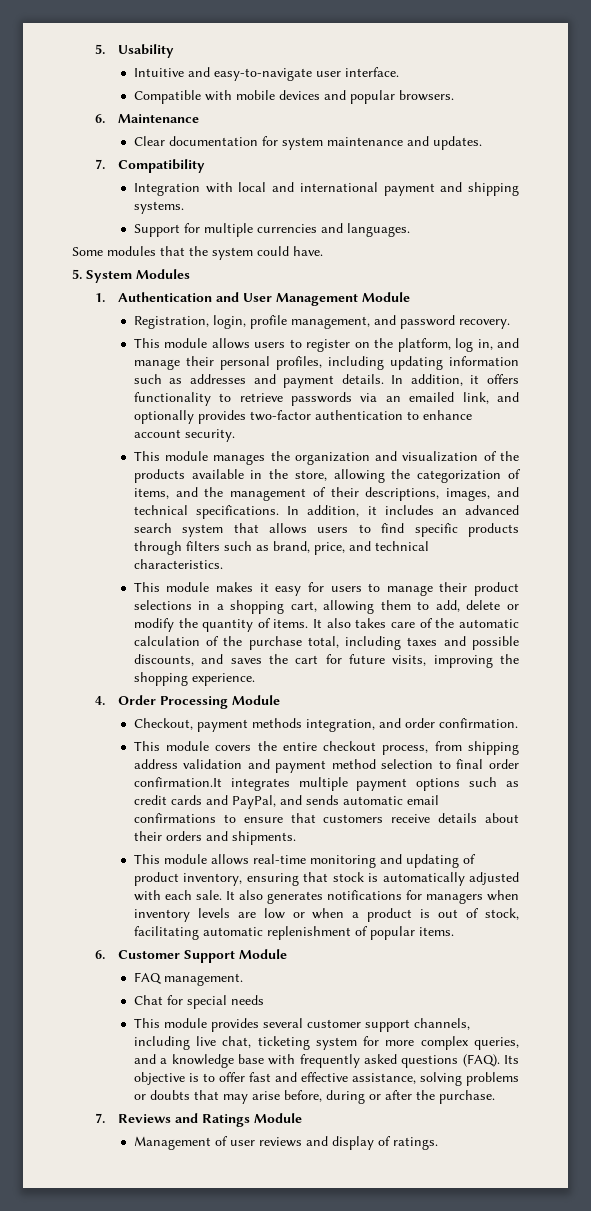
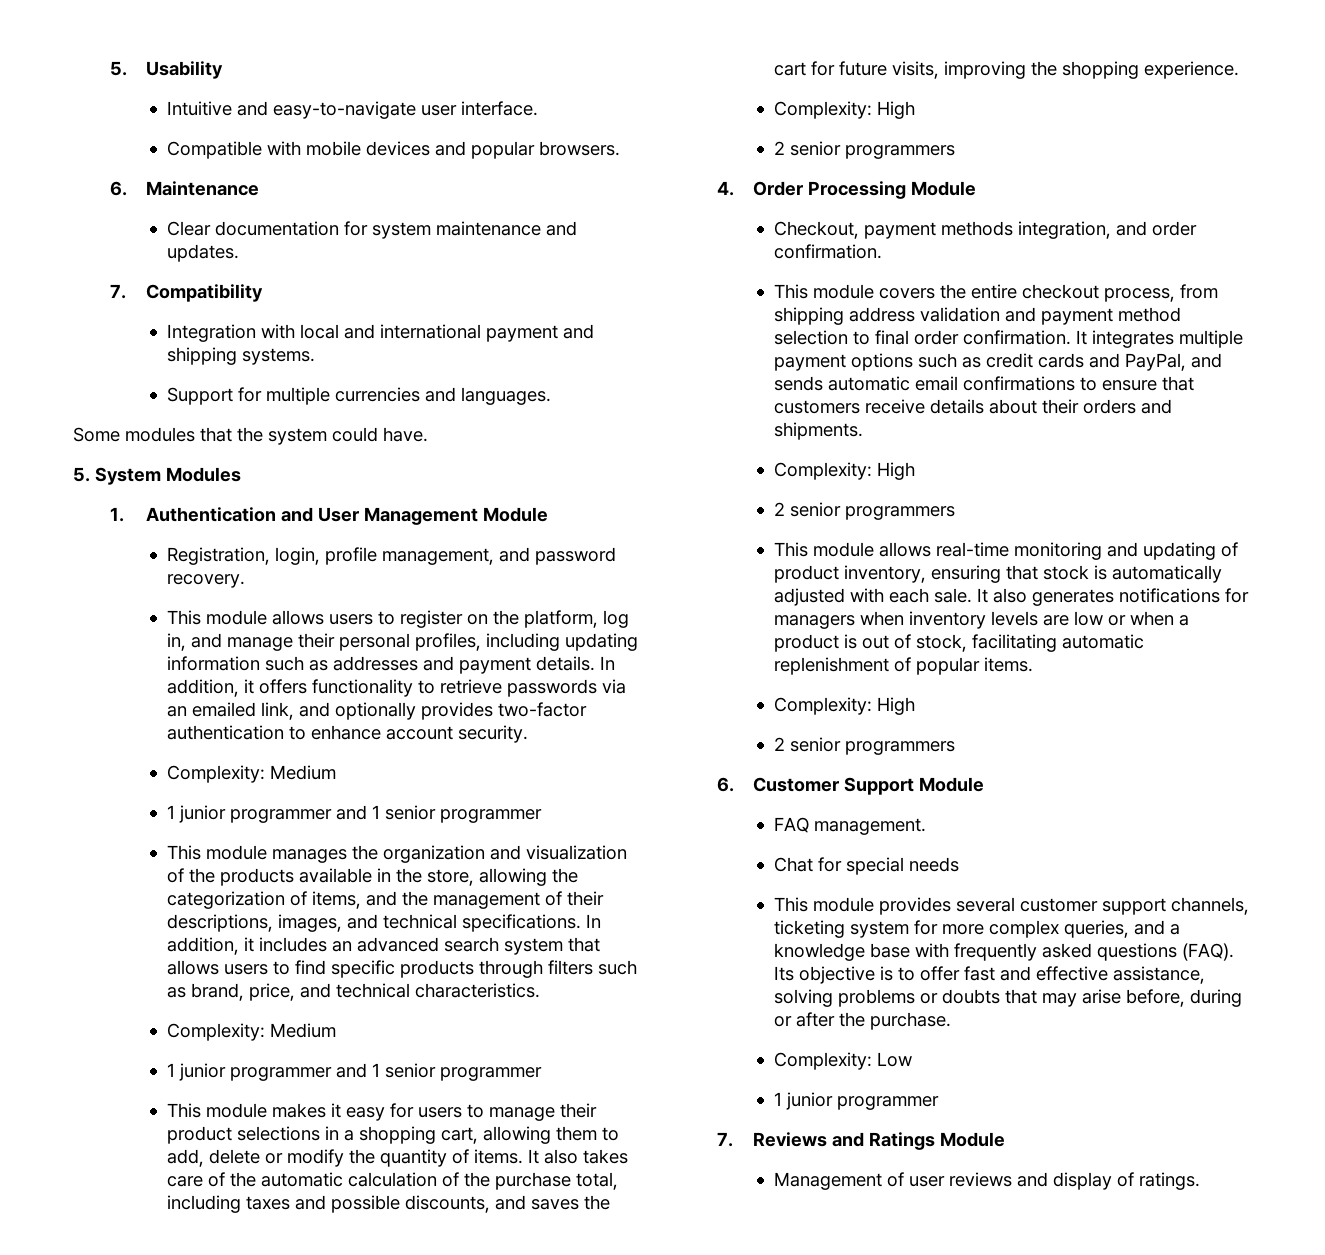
(235, 435) none -> [166,765,336,783] [166,805,542,823] // Complexity: Medium // 1 junior programmer and 1 senior programmer
(223, 564) none -> [166,1023,336,1041] [166,1063,542,1081] // Complexity: Medium // 1 junior programmer and 1 senior programmer
(255, 679) none -> [773,101,915,119] [773,141,955,159] // Complexity: High // 2 senior programmers
[133,777,222,787] confirmation.It -> [962,330,1087,345] confirmation. It
(296, 838) none -> [773,462,915,480] [773,502,955,520] // Complexity: High // 2 senior programmers
(454, 931) none -> [773,697,915,715] [773,737,955,755] // Complexity: High // 2 senior programmers
[133,1036,252,1050] including live chat, -> (1249, 906) none
(495, 1097) none -> [773,1052,912,1070] [773,1092,939,1110] // Complexity: Low // 1 junior programmer

